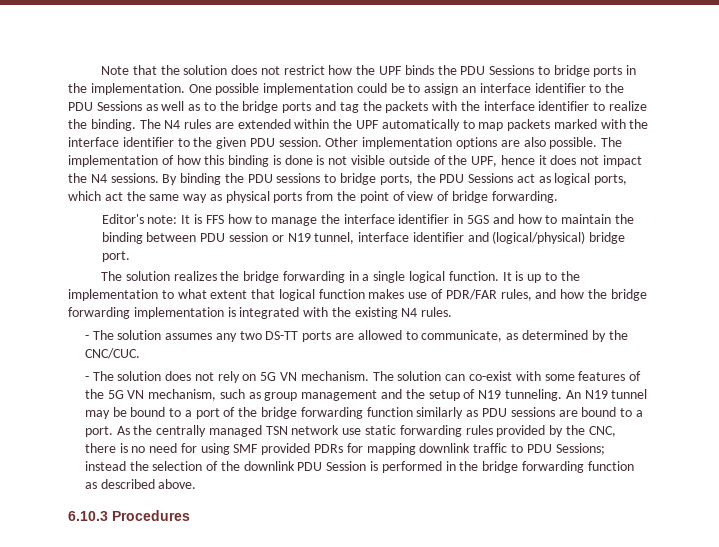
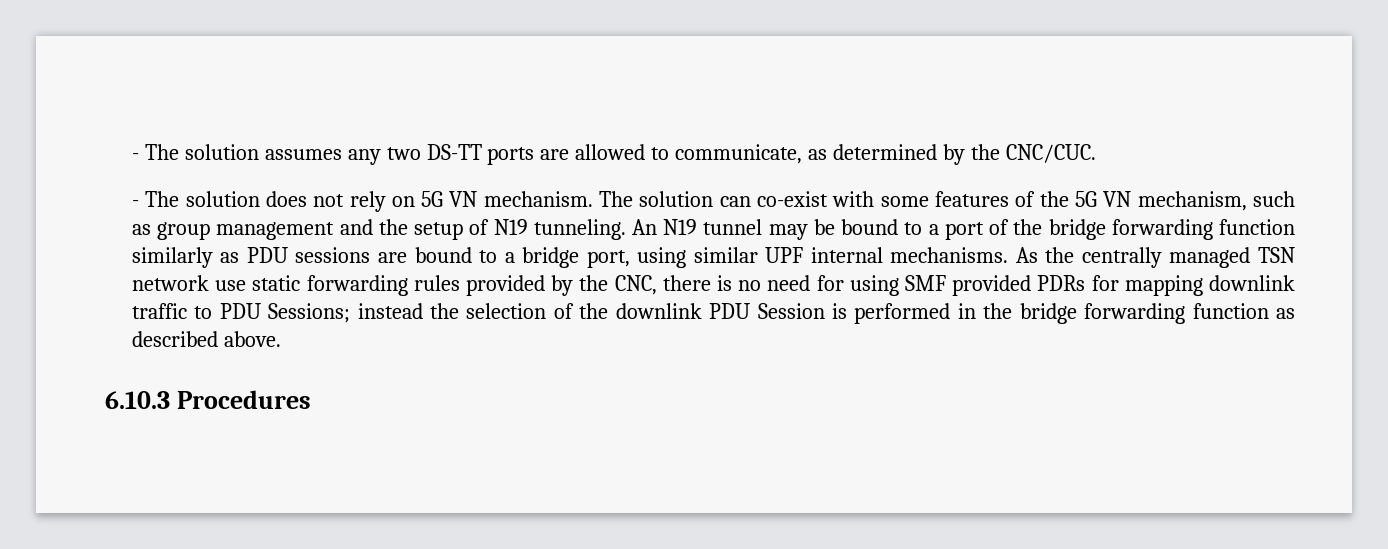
[100,65,637,77] [68,83,625,95] [68,101,648,113] [68,119,649,131] [68,137,623,149] [68,155,643,167] [68,173,628,185] [68,191,558,203] [101,214,634,226] [101,231,626,244] [101,251,130,262] [100,271,580,283] [68,289,647,301] [68,307,453,319] Note that the solution does not restrict how the UPF binds the PDU Sessions to bridge ports in the implementation. One possible implementation could be to assign an interface identifier to the PDU Sessions as well as to the bridge ports and tag the packets with the interface identifier to realize the binding. The N4 rules are extended within the UPF automatically to map packets marked with the interface identifier to the given PDU session. Other implementation options are also possible. The implementation of how this binding is done is not visible outside of the UPF, hence it does not impact the N4 sessions. By binding the PDU sessions to bridge ports, the PDU Sessions act as logical ports, which act the same way as physical ports from the point of view of bridge forwarding. // Editor's note: It is FFS how to manage the interface identifier in 5GS and how to maintain the binding between PDU session or N19 tunnel, interface identifier and (logical/physical) bridge port. // The solution realizes the bridge forwarding in a single logical function. It is up to the implementation to what extent that logical function makes use of PDR/FAR rules, and how the bridge forwarding implementation is integrated with the existing N4 rules. // -> (131, 156) none
[84,426,113,437] port. -> [522,247,1009,268] bridge port, using similar UPF internal mechanisms.

